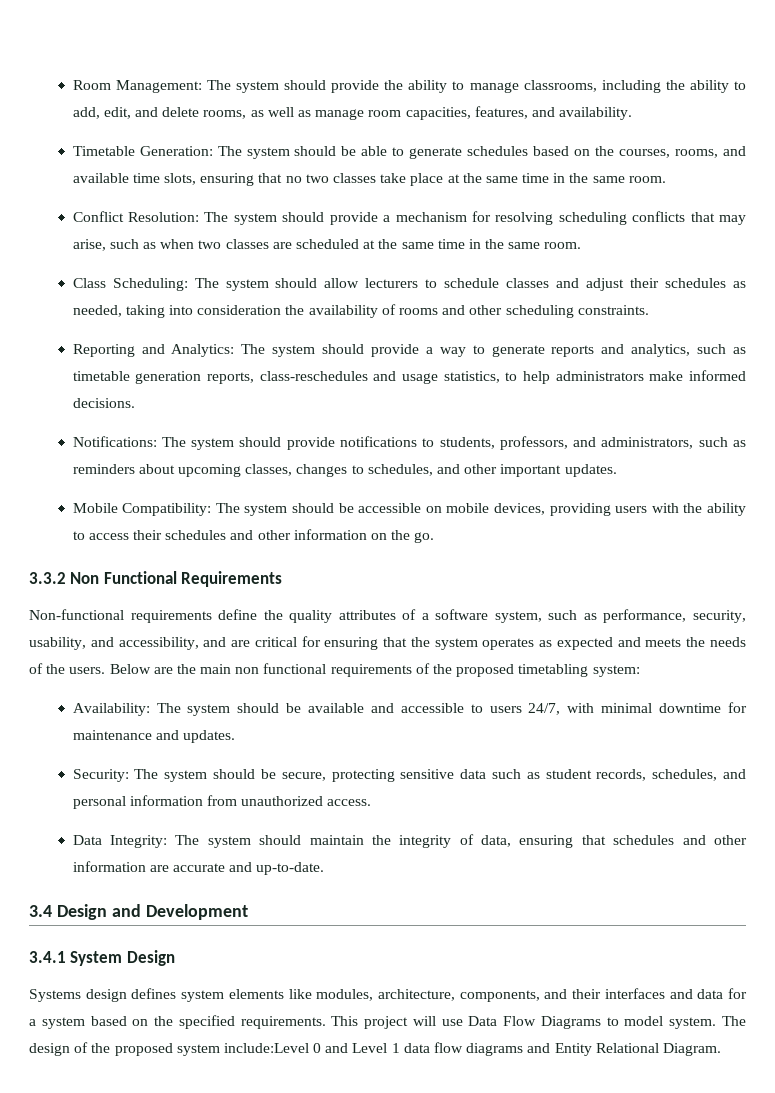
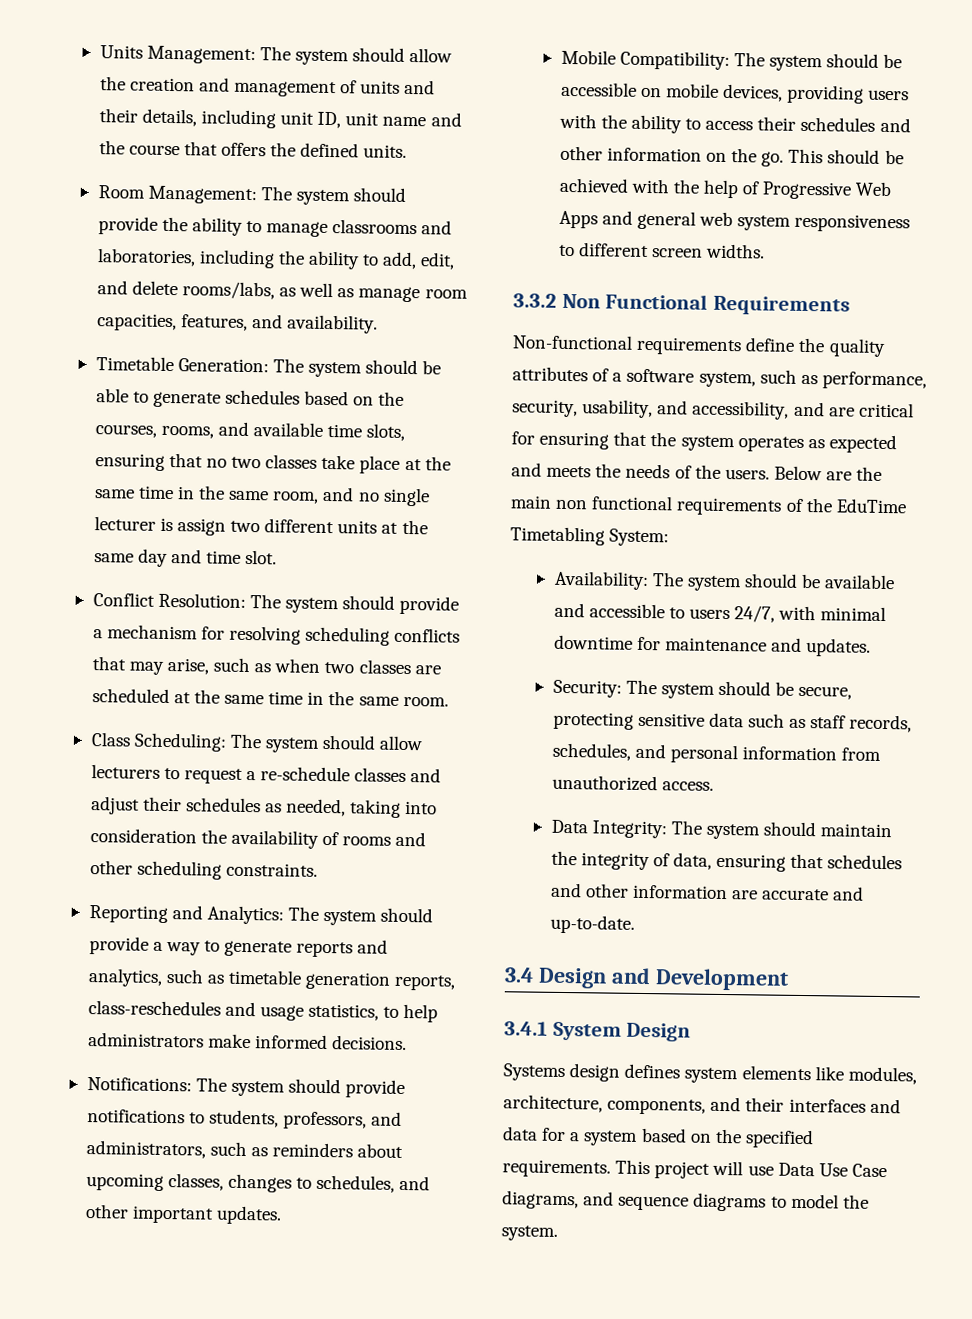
(72, 85) none -> [99,45,453,66] [99,76,436,98] [98,108,462,129] [98,140,408,158] Units Management: The system should allow the creation and management of units and their details, including unit ID, unit name and the course that offers the defined units. //
[523,80,597,92] classrooms, -> [332,219,453,235] [96,248,196,267] classrooms and laboratories,
[203,110,247,119] rooms, -> [181,281,275,300] rooms/labs,
[628,176,666,183] room. -> [272,486,430,507] [93,516,428,536] [93,548,278,567] room, and no single lecturer is assign two different units at the same day and time slot.
[444,278,500,288] schedule -> [183,766,351,784] request a re-schedule
(435, 537) none -> [788,148,904,165] [558,177,893,200] [558,210,911,233] [558,242,765,259] This should be achieved with the help of Progressive Web Apps and general web system responsiveness to different screen widths.
[456,664,640,677] proposed timetabling system: -> [835,498,907,514] [510,526,670,547] EduTime Timetabling System:
[545,769,592,779] student -> [810,715,847,729] staff
[503,1016,746,1029] [29,1042,721,1056] Flow Diagrams to model system. The design of the proposed system include:Level 0 and Level 1 data flow diagrams and Entity Relational Diagram. -> [818,1163,887,1178] [502,1190,869,1212] [501,1225,558,1241] Use Case diagrams, and sequence diagrams to model the system.

